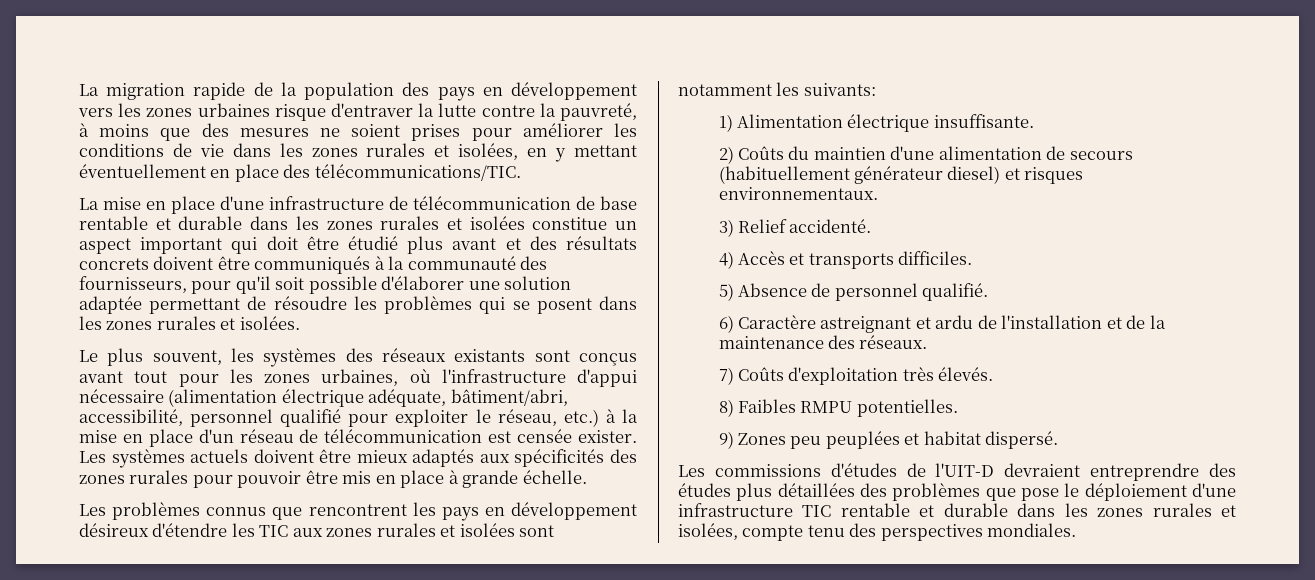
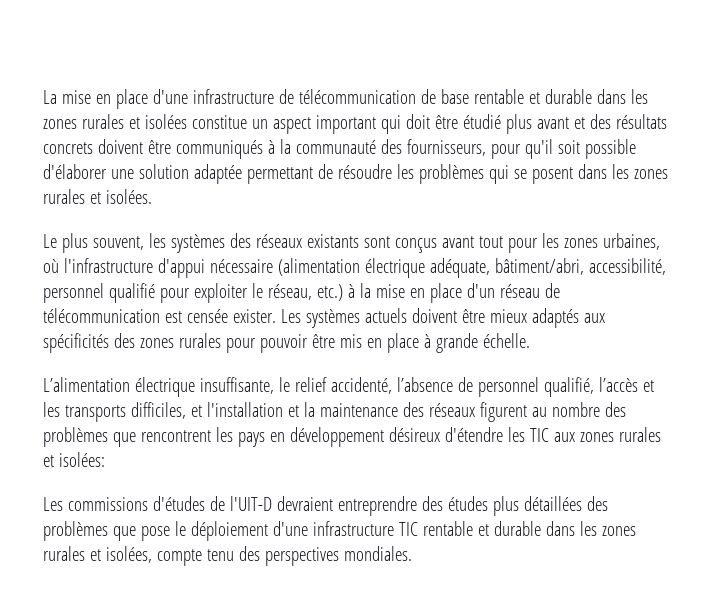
[79,82,637,101] [78,103,637,121] [79,123,637,141] [79,143,638,162] [79,164,521,182] [79,198,99,210] La migration rapide de la population des pays en développement vers les zones urbaines risque d'entraver la lutte contre la pauvreté, à moins que des mesures ne soient prises pour améliorer les conditions de vie dans les zones rurales et isolées, en y mettant éventuellement en place des télécommunications/TIC. // La -> [43,90,57,104] La
[79,502,267,520] Les problèmes connus -> [43,377,654,397] [43,402,626,422] [43,427,108,447] L’alimentation électrique insuffisante, le relief accidenté, l’absence de personnel qualifié, l’accès et les transports difficiles, et l'installation et la maintenance des réseaux figurent au nombre des problèmes
[459,523,555,537] [678,82,876,96] [718,114,1034,132] [718,146,1133,164] [718,166,1084,184] [718,187,878,200] [718,219,872,237] [718,251,973,269] [718,283,989,301] [718,315,1166,333] [718,335,928,349] [718,367,994,385] [718,399,958,417] [718,431,1059,449] isolées sont notamment les suivants: // 1) Alimentation électrique insuffisante. // 2) Coûts du maintien d'une alimentation de secours (habituellement générateur diesel) et risques environnementaux. // 3) Relief accidenté. // 4) Accès et transports difficiles. // 5) Absence de personnel qualifié. // 6) Caractère astreignant et ardu de l'installation et de la maintenance des réseaux. // 7) Coûts d'exploitation très élevés. // 8) Faibles RMPU potentielles. // 9) Zones peu peuplées et habitat dispersé. -> [58,452,105,467] isolées:

